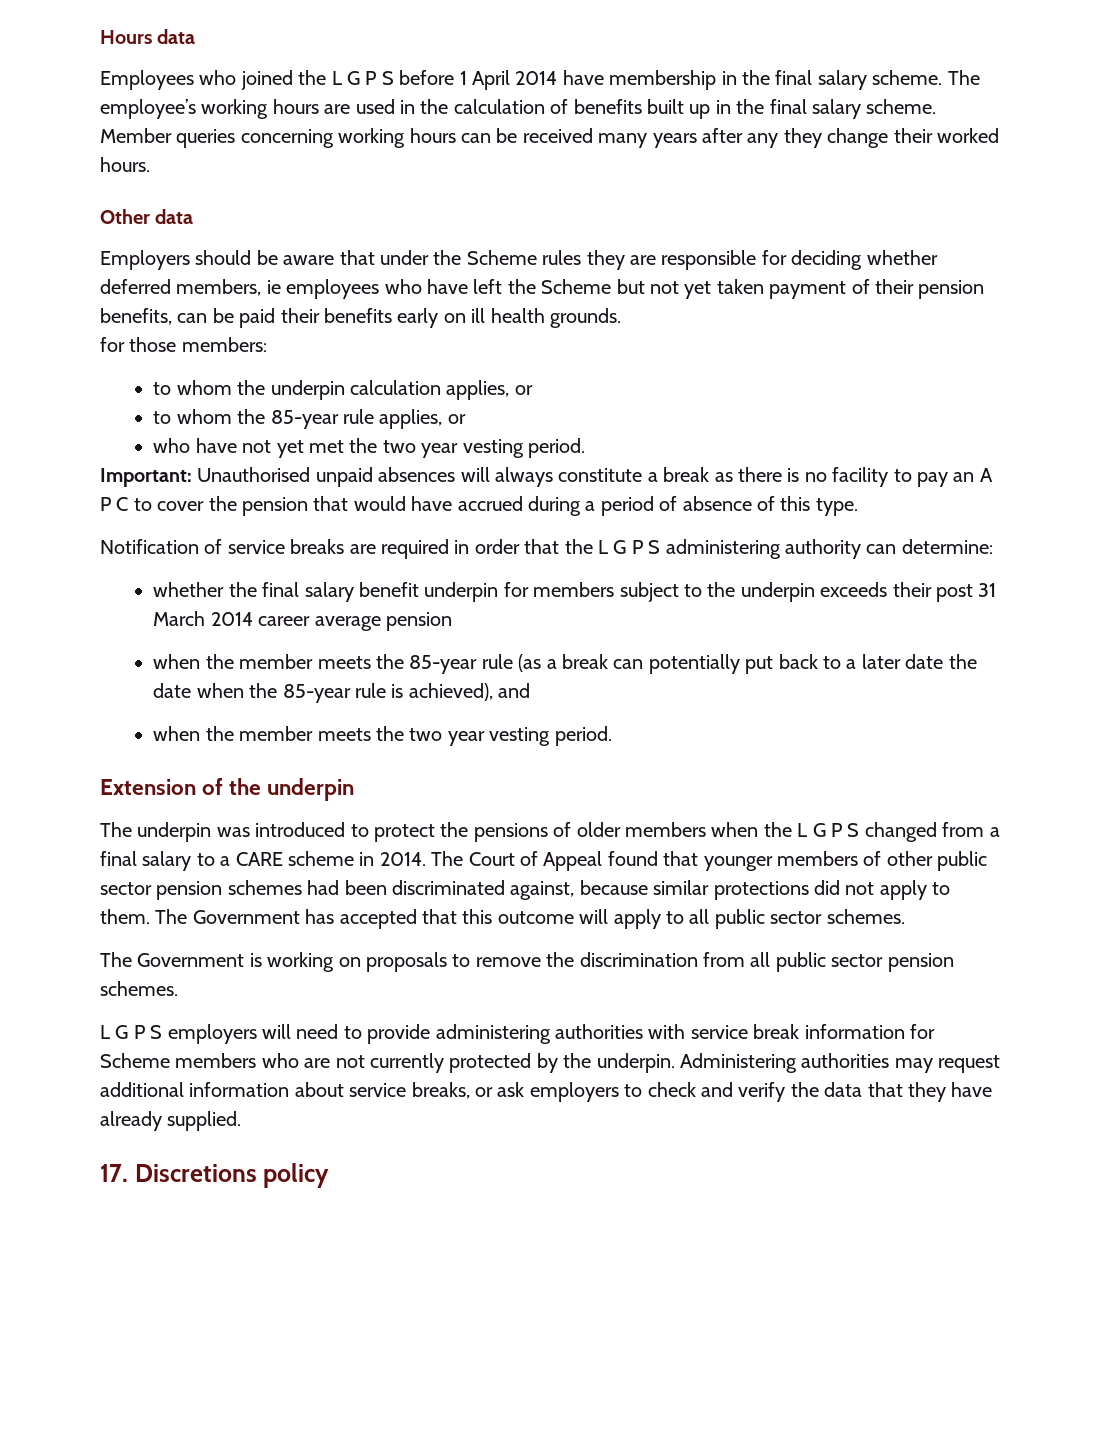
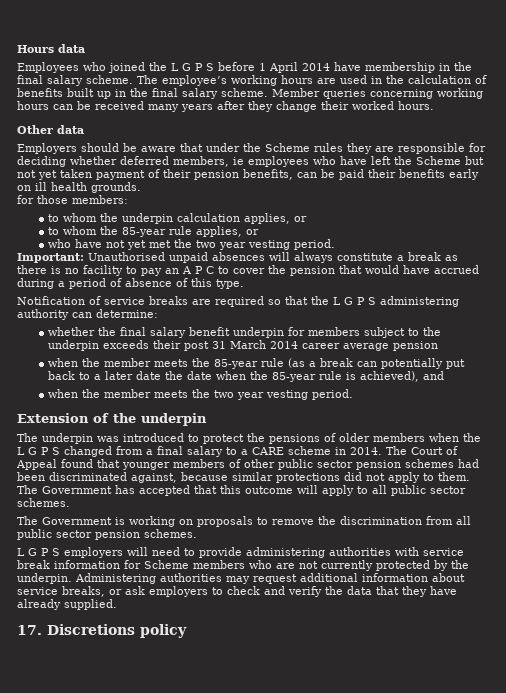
[747,133,779,148] any -> (245, 105) none
[454,539,520,554] in order -> [268,299,281,305] so

